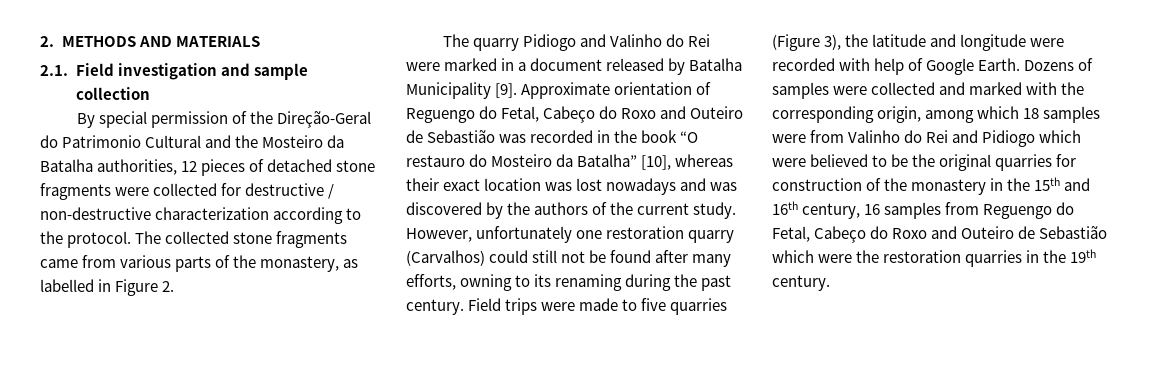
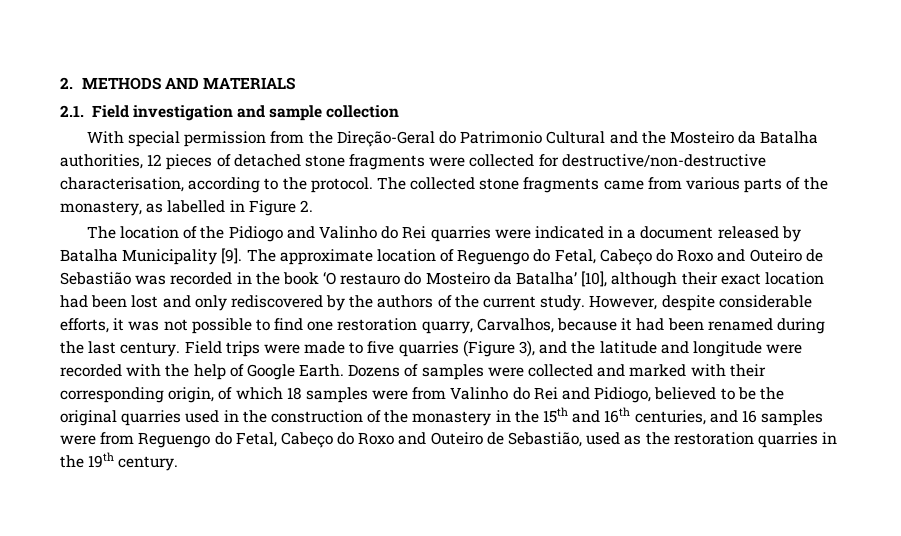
[76,113,95,128] By -> [86,131,124,144] With
[232,111,248,124] of -> [270,131,305,144] from
[245,183,335,199] [40,207,270,220] destructive / non-destructive characterization -> [561,154,766,167] [60,177,184,192] destructive/non-destructive characterisation,
[473,38,520,51] quarry -> [120,226,225,239] location of the
[406,58,498,71] were marked -> [430,226,604,242] quarries were indicated
[521,82,693,99] Approximate orientation -> [246,249,436,265] The approximate location
[680,131,699,143] “O -> [323,272,337,285] ‘O
[577,154,734,170] [406,178,738,195] [406,202,482,215] Batalha” [10], whereas their exact location was lost nowadays and was discovered -> [516,271,824,288] [60,295,323,311] Batalha’ [10], although their exact location had been lost and only rediscovered
[476,226,735,243] [406,250,732,267] [406,274,623,291] unfortunately one restoration quarry (Carvalhos) could still not be found after many efforts, owning to its renaming -> [661,295,812,311] [60,318,773,334] despite considerable efforts, it was not possible to find one restoration quarry, Carvalhos, because it had been renamed
[701,275,732,291] past -> [88,341,117,354] last
(842, 42) none -> [539,341,568,354] and
(871, 64) none -> [165,364,190,377] the
[1061,82,1085,95] the -> [729,364,766,377] their
[925,110,975,123] among -> [218,387,233,400] of
[982,130,1082,147] [772,158,806,167] Pidiogo which were -> [594,387,652,403] Pidiogo,
[1056,154,1077,167] for -> [185,410,267,423] used in the
[802,203,861,219] century, -> [634,410,738,425] centuries, and
(942, 210) none -> [60,435,96,445] were
[1039,226,1108,239] [772,250,853,263] Sebastião which were -> [508,432,642,447] Sebastião, used as

